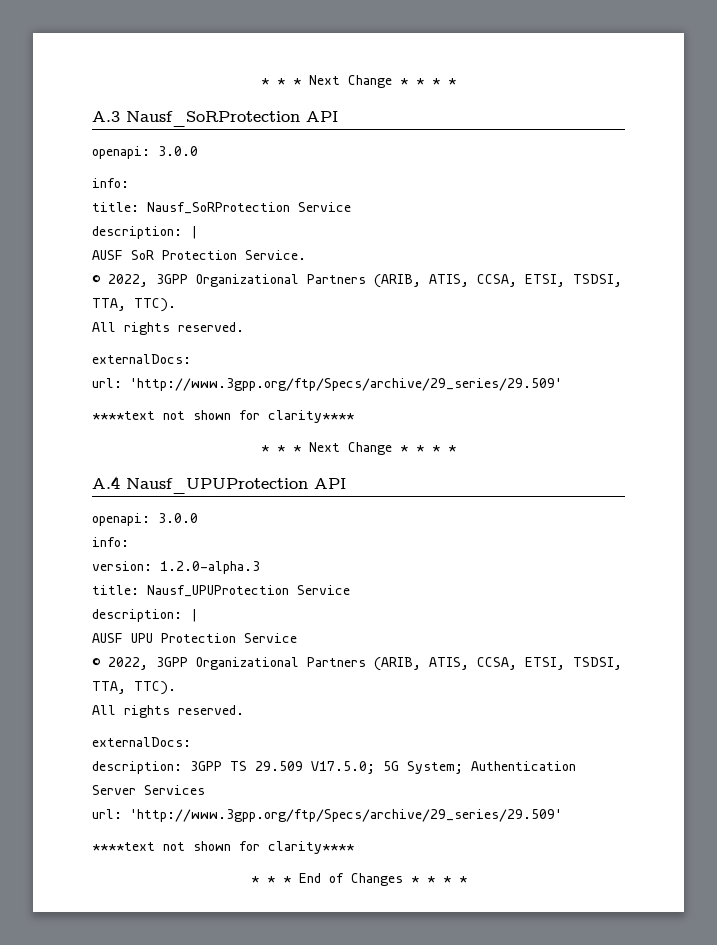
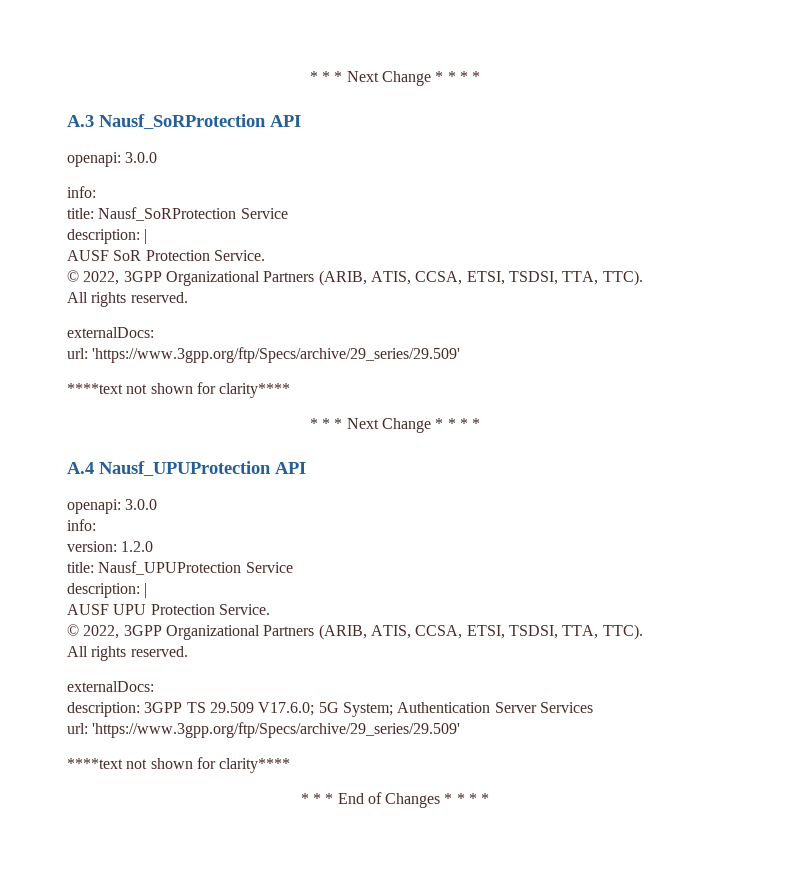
[130,378,562,391] 'http://www.3gpp.org/ftp/Specs/archive/29_series/29.509' -> [92,347,461,363] 'https://www.3gpp.org/ftp/Specs/archive/29_series/29.509'
[160,561,260,574] 1.2.0-alpha.3 -> [121,541,154,552] 1.2.0
[244,633,297,643] Service -> [218,604,270,615] Service.
[311,761,375,774] V17.5.0; -> [258,702,315,716] V17.6.0;
[130,809,562,822] 'http://www.3gpp.org/ftp/Specs/archive/29_series/29.509' -> [92,722,461,738] 'https://www.3gpp.org/ftp/Specs/archive/29_series/29.509'

